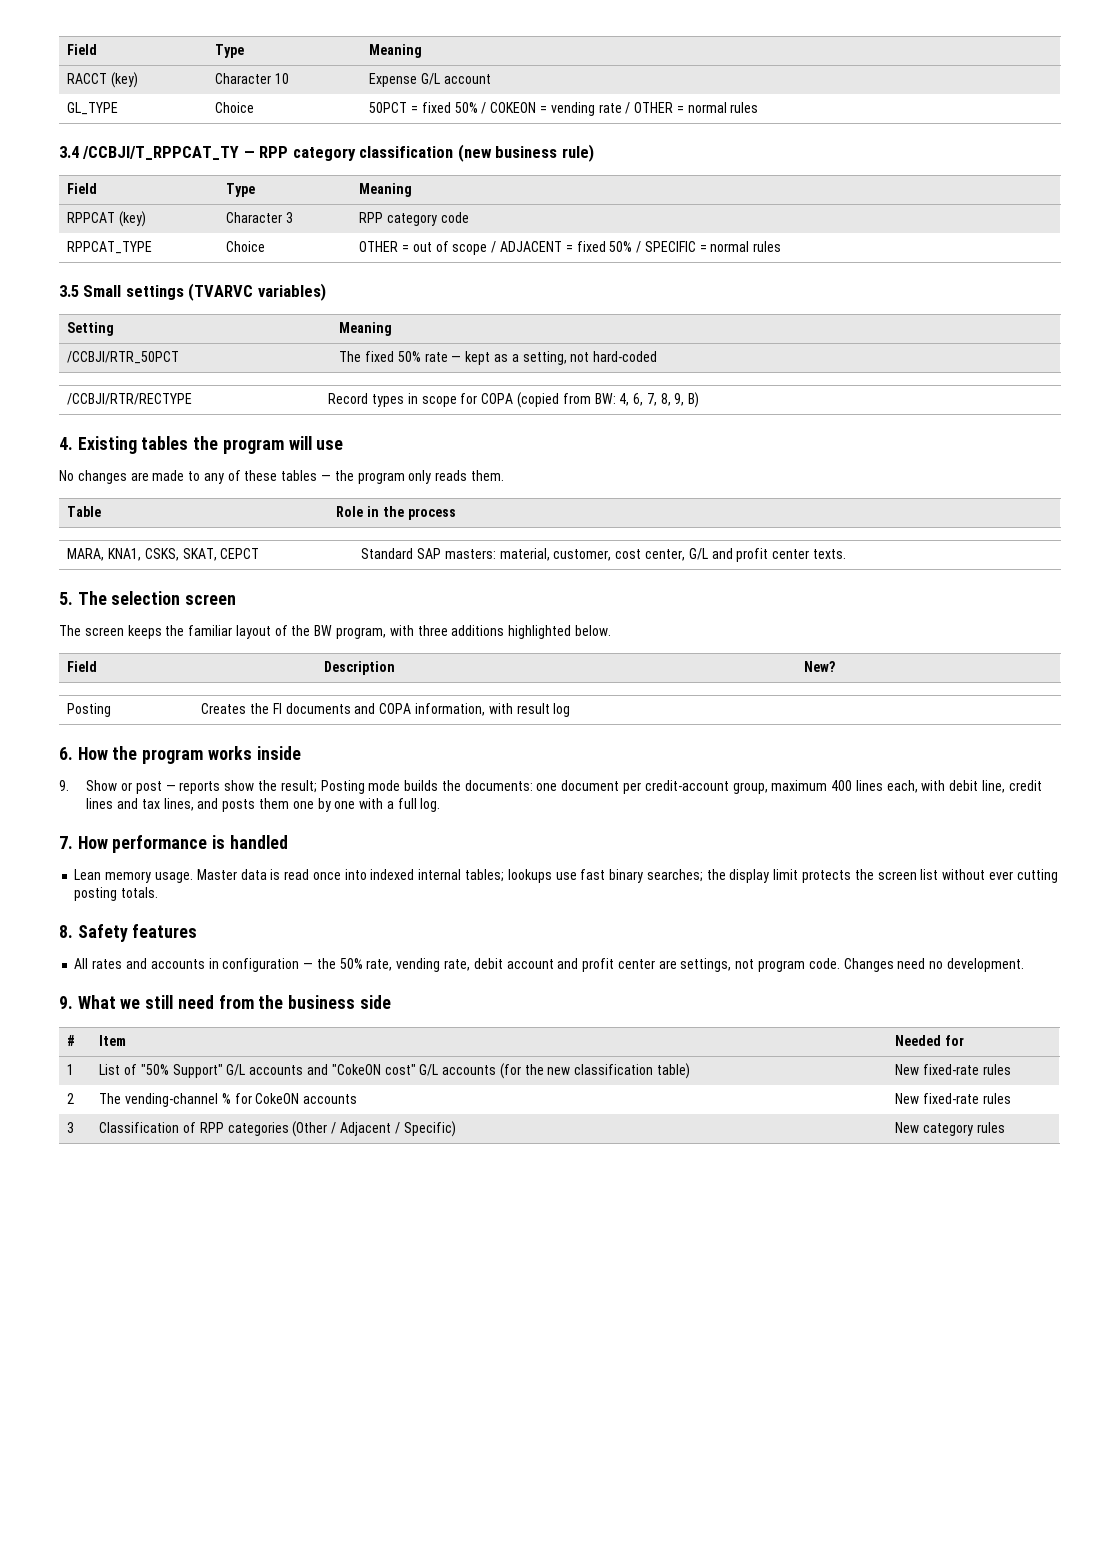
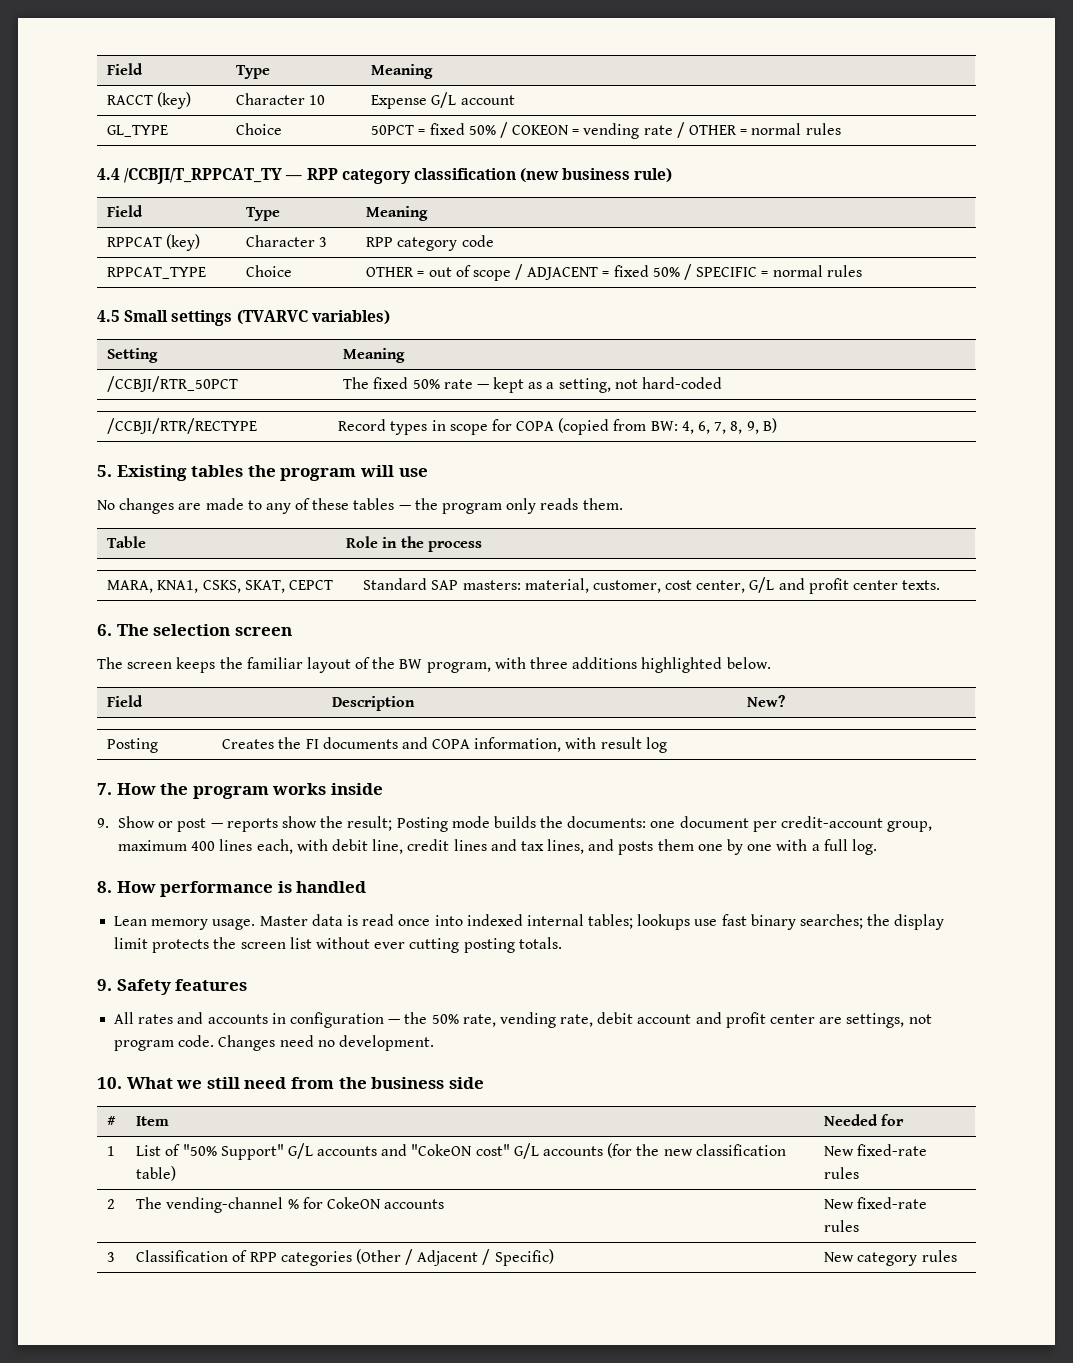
[59,146,79,158] 3.4 -> [97,168,120,180] 4.4
[59,285,79,297] 3.5 -> [97,310,120,322] 4.5
[59,437,73,450] 4. -> [97,465,112,477] 5.
[59,592,73,605] 5. -> [97,624,112,636] 6.
[59,747,73,760] 6. -> [97,783,112,795] 7.
[59,836,73,849] 7. -> [97,881,112,893] 8.
[59,925,73,938] 8. -> [97,979,112,991] 9.
[59,996,73,1009] 9. -> [97,1077,122,1089] 10.

